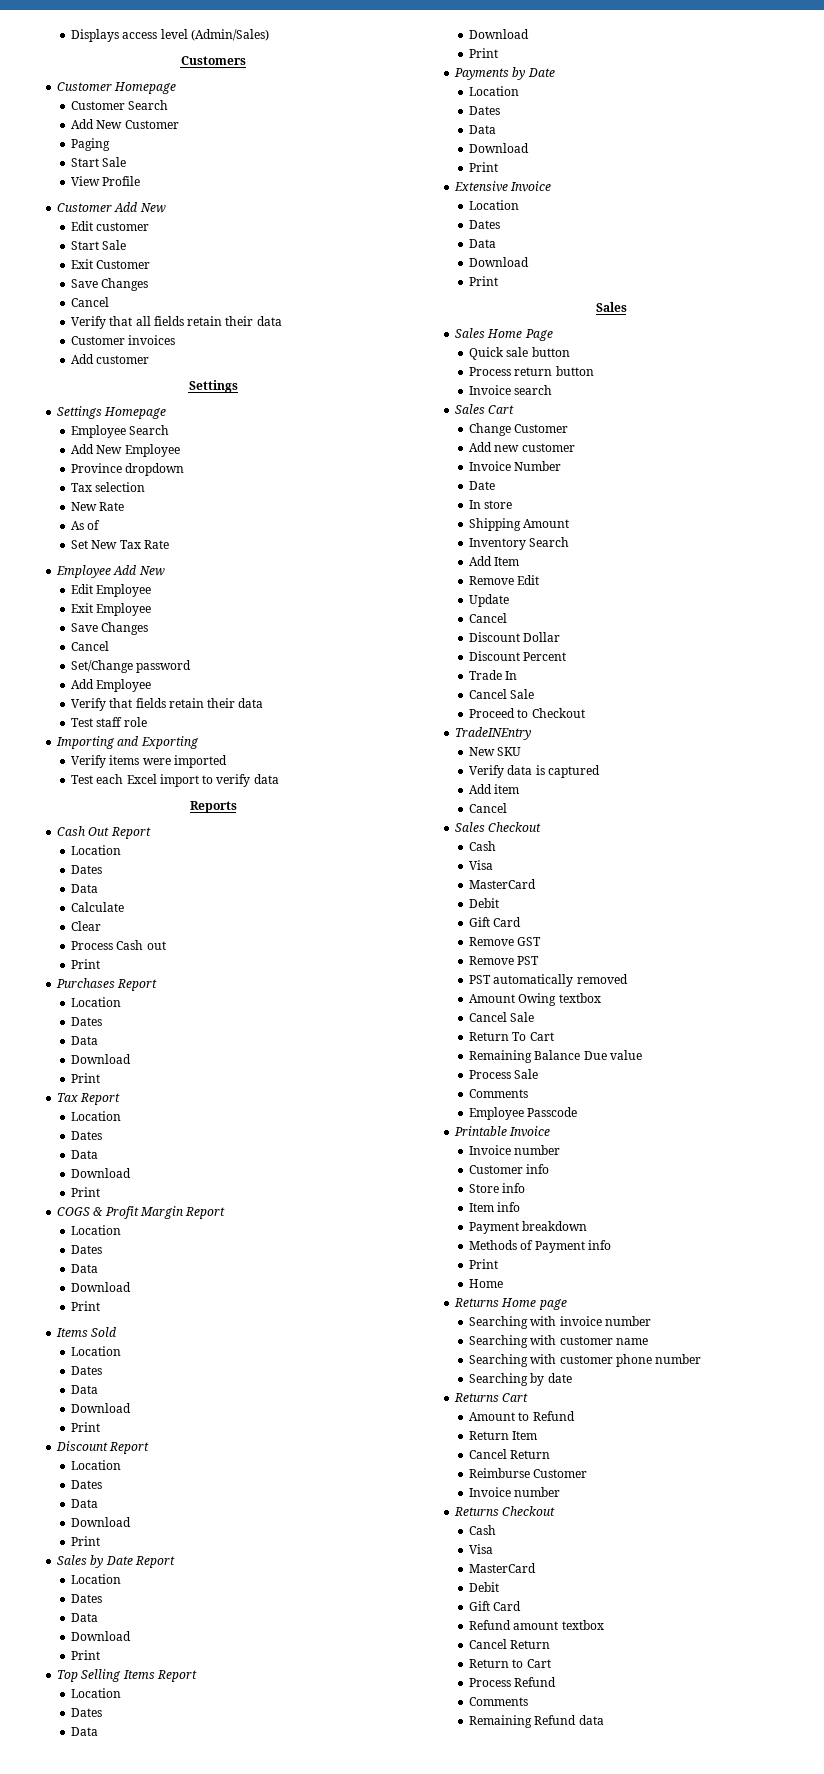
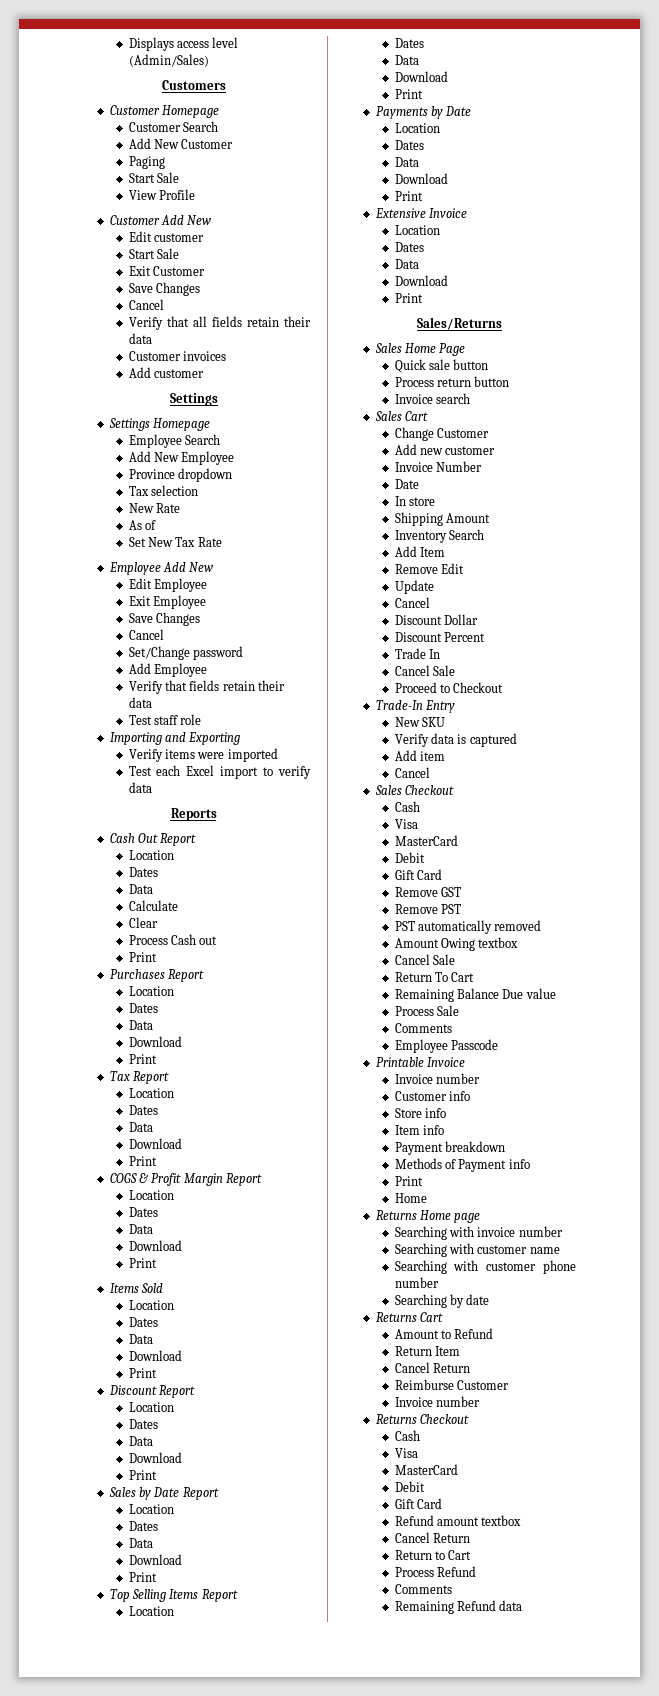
[595,302,627,312] Sales -> [417,317,502,330] Sales/Returns
[455,727,532,740] TradeINEntry -> [375,700,456,713] Trade-In Entry

